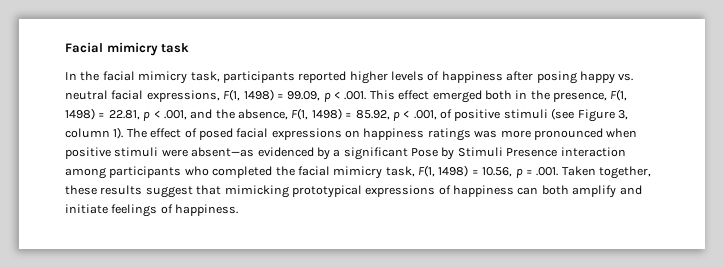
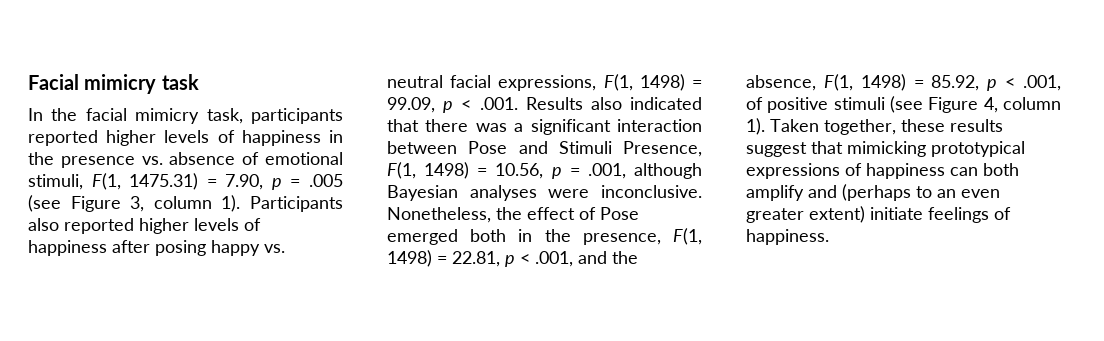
(503, 77) none -> [328,130,343,143] [28,152,343,168] [28,173,343,190] [28,195,343,212] [28,218,261,234] [28,240,107,256] in the presence vs. absence of emotional stimuli, F(1, 1475.31) = 7.90, p = .005 (see Figure 3, column 1). Participants also reported higher levels of happiness
[369,90,430,100] This effect -> [525,97,702,110] [387,119,702,135] [387,141,702,157] [387,162,702,179] [387,185,702,201] [387,207,639,223] Results also indicated that there was a significant interaction between Pose and Stimuli Presence, F(1, 1498) = 10.56, p = .001, although Bayesian analyses were inconclusive. Nonetheless, the effect of Pose
[617,110,628,120] [65,127,638,141] [65,147,626,160] [65,165,559,179] 3, column 1). The effect of posed facial expressions on happiness ratings was more pronounced when positive stimuli were absent—as evidenced by a significant Pose by Stimuli Presence interaction among participants who completed the facial mimicry task, F(1, 1498) = 10.56, p = .001. -> [983,97,1061,113] [746,118,765,135] 4, column 1).
(642, 190) none -> [842,184,1000,201] [746,206,865,223] (perhaps to an even greater extent)

